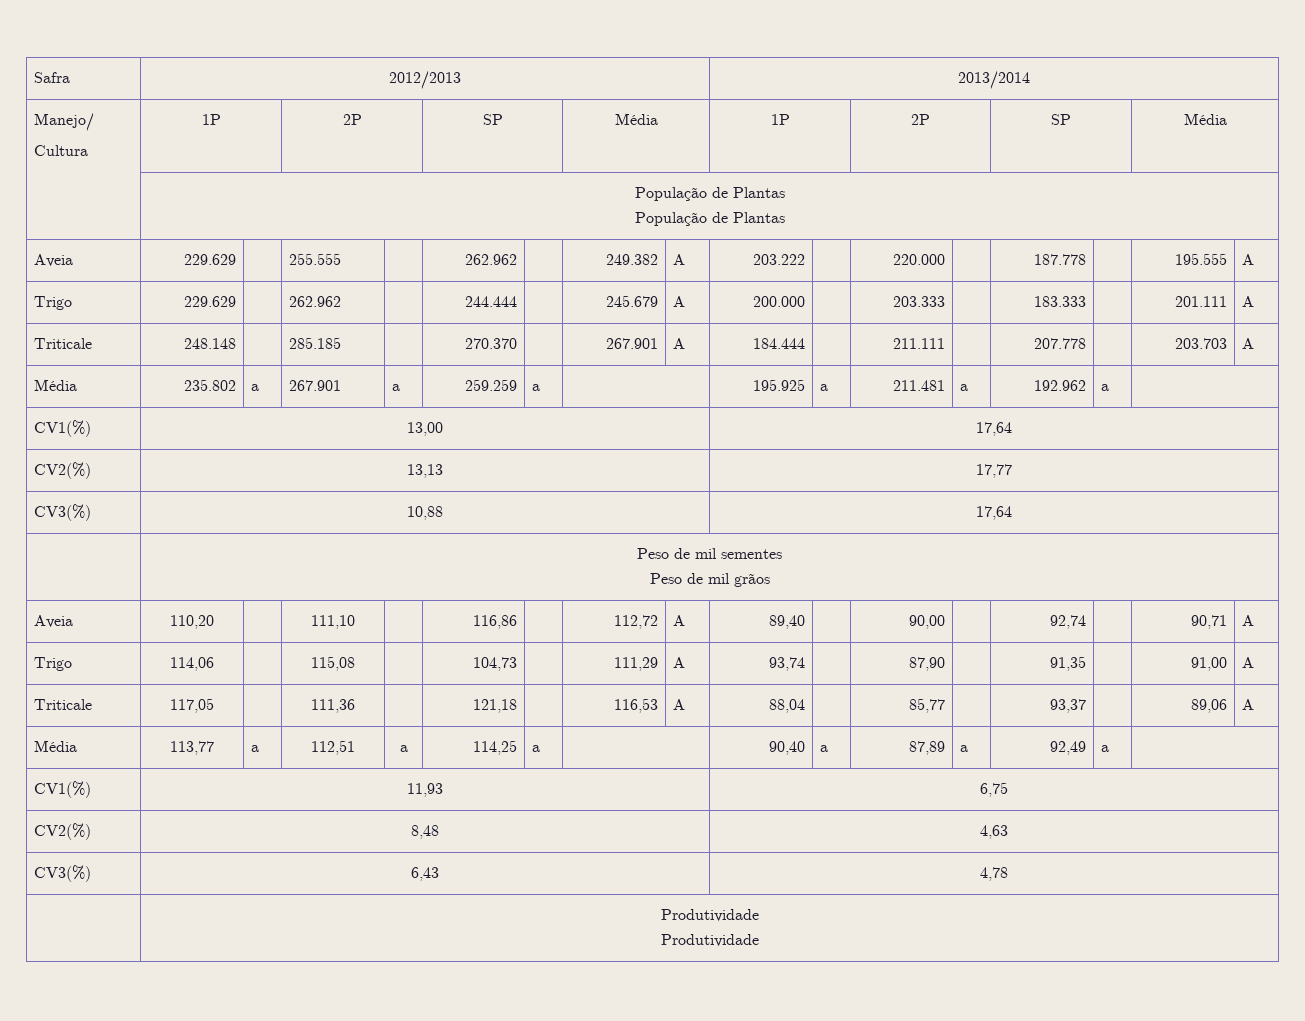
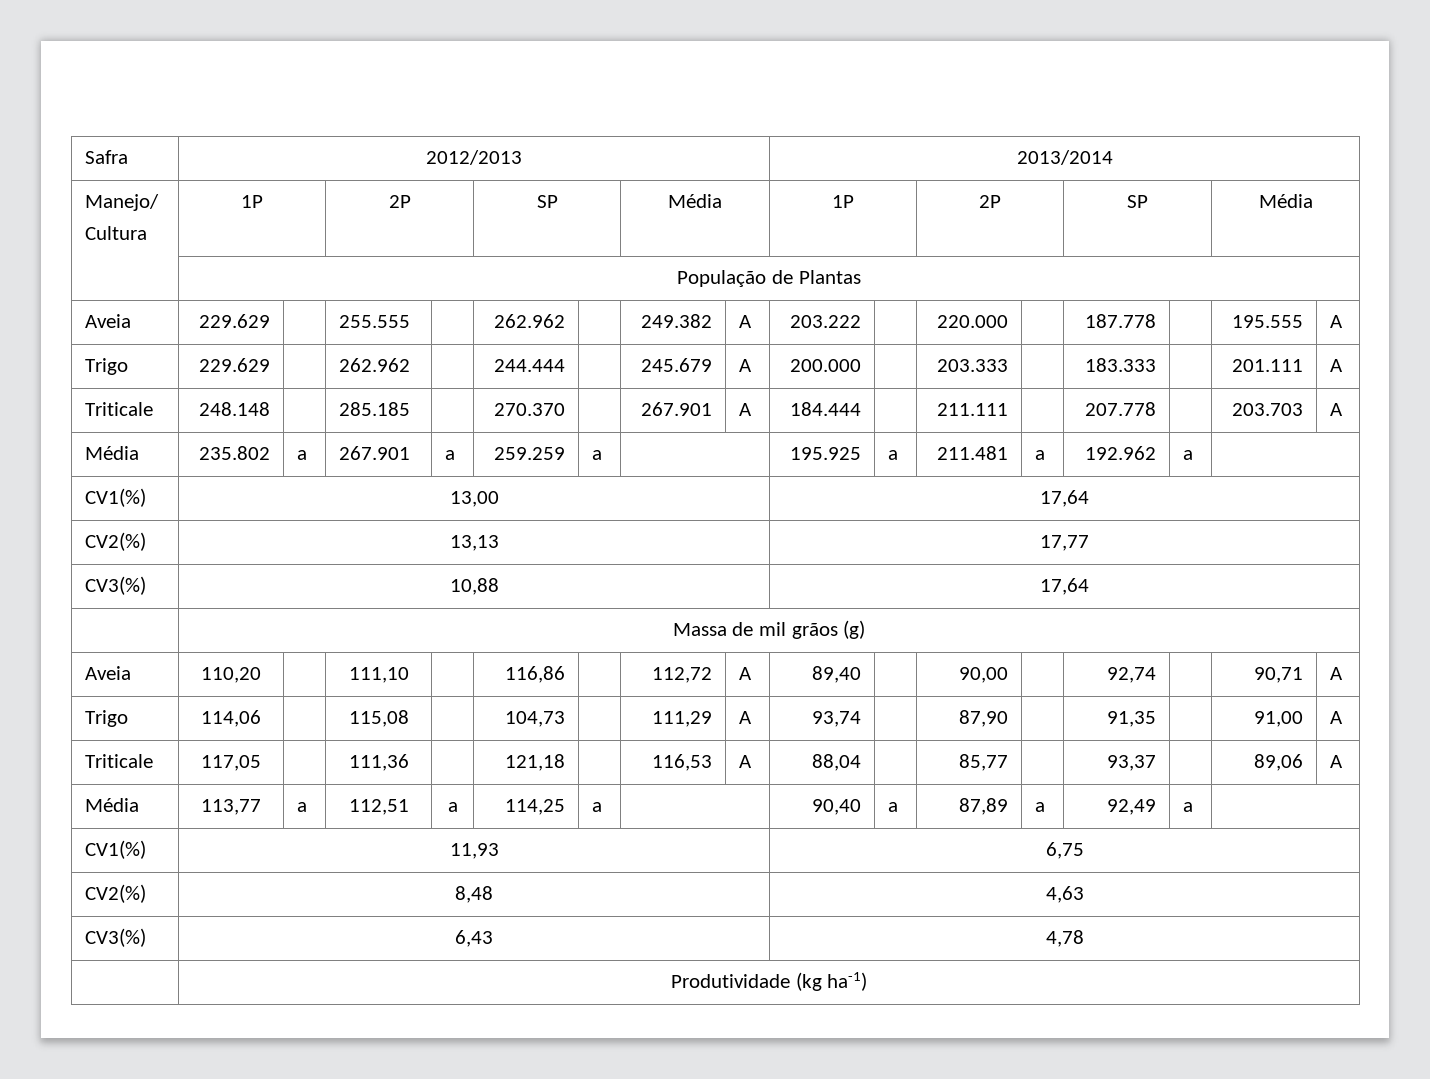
[634,212,785,226] // População de Plantas -> (861, 277) none
[637,548,782,559] [649,573,682,584] Peso de mil sementes // Peso -> [672,623,727,636] Massa
(770, 580) none -> [843,620,866,639] (g)
[660,934,759,947] // Produtividade -> [795,972,868,991] (kg ha-1)

